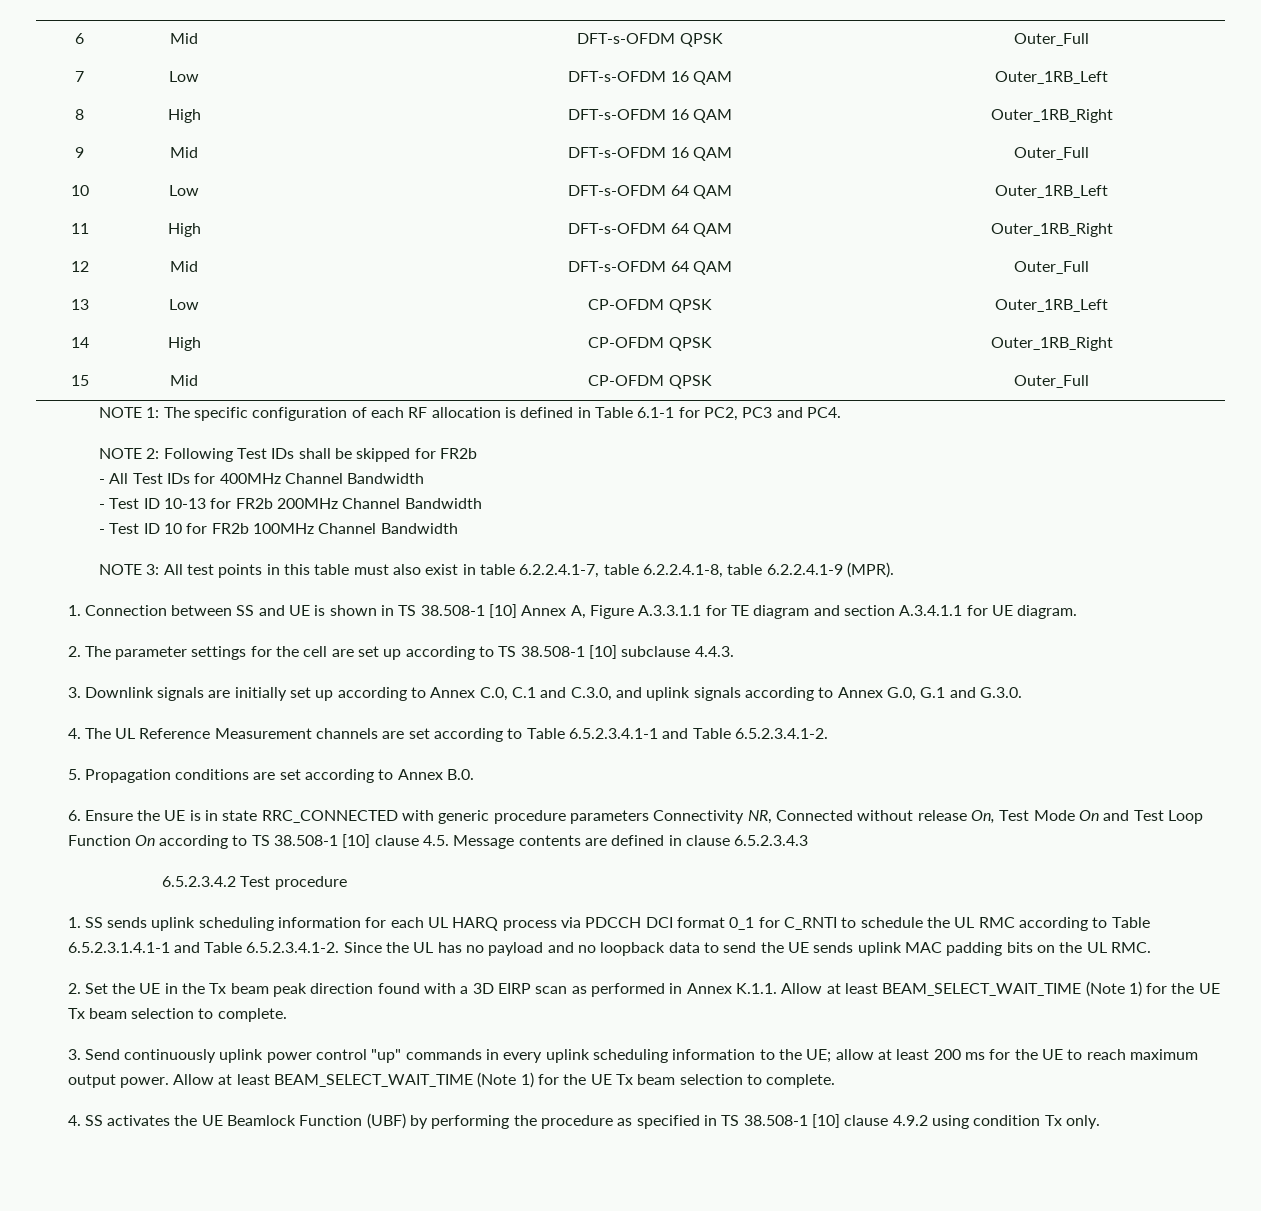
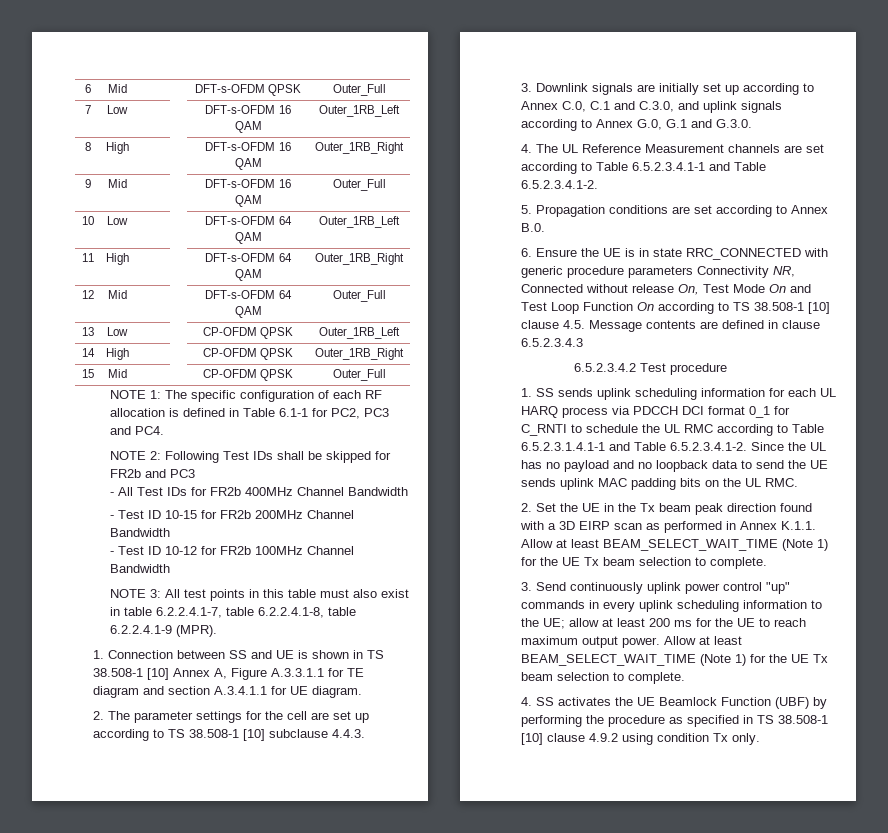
(477, 453) none -> [145,469,196,478] and PC3
(216, 478) none -> [210,487,242,496] FR2b
[164,498,207,509] 10-13 -> [165,510,198,519] 10-15
[164,523,183,534] 10 -> [165,546,198,555] 10-12

